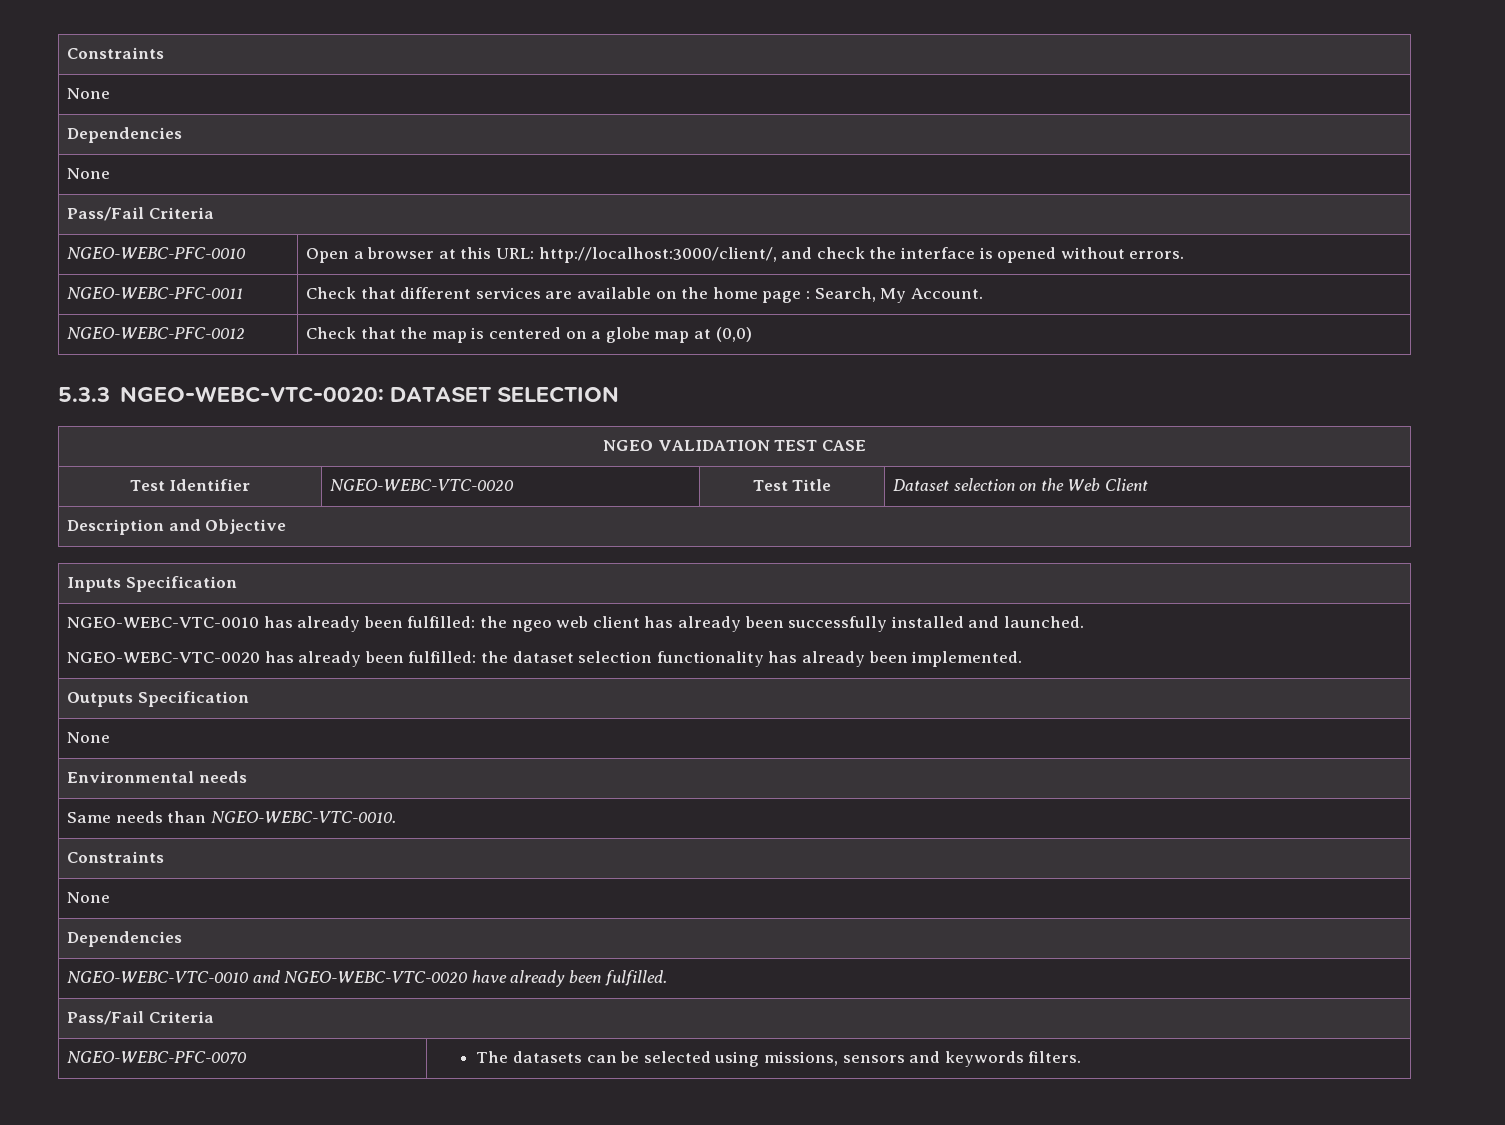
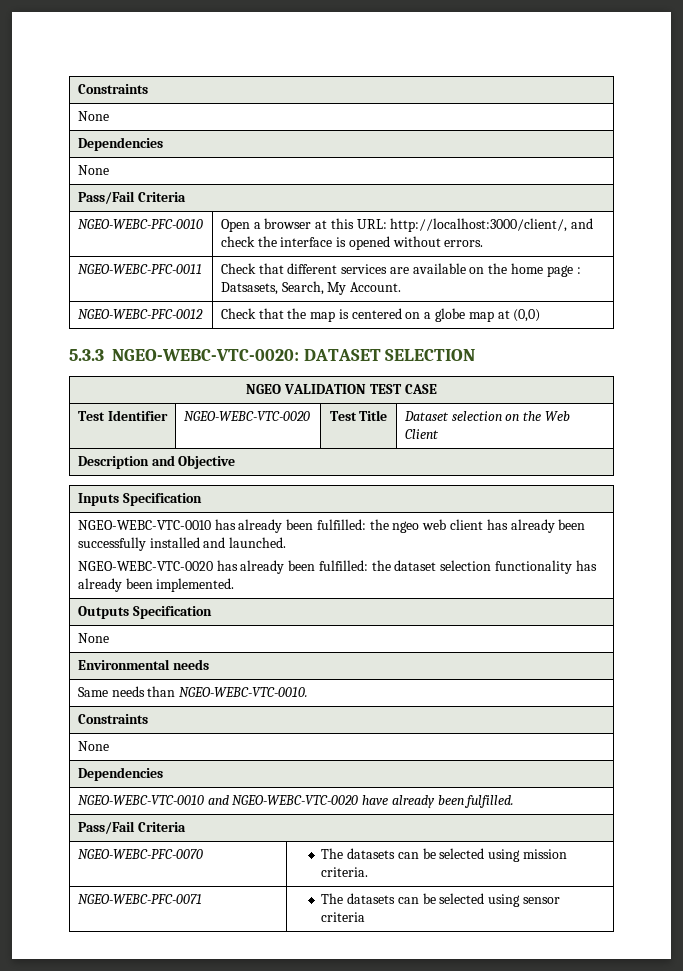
(810, 295) none -> [220,282,278,295] Datsasets,
[763,1051,1082,1067] missions, sensors and keywords filters. -> [522,849,567,859] [321,867,369,877] [77,894,202,904] [321,893,560,907] [321,912,366,922] mission criteria. // NGEO-WEBC-PFC-0071 | The datasets can be selected using sensor criteria

